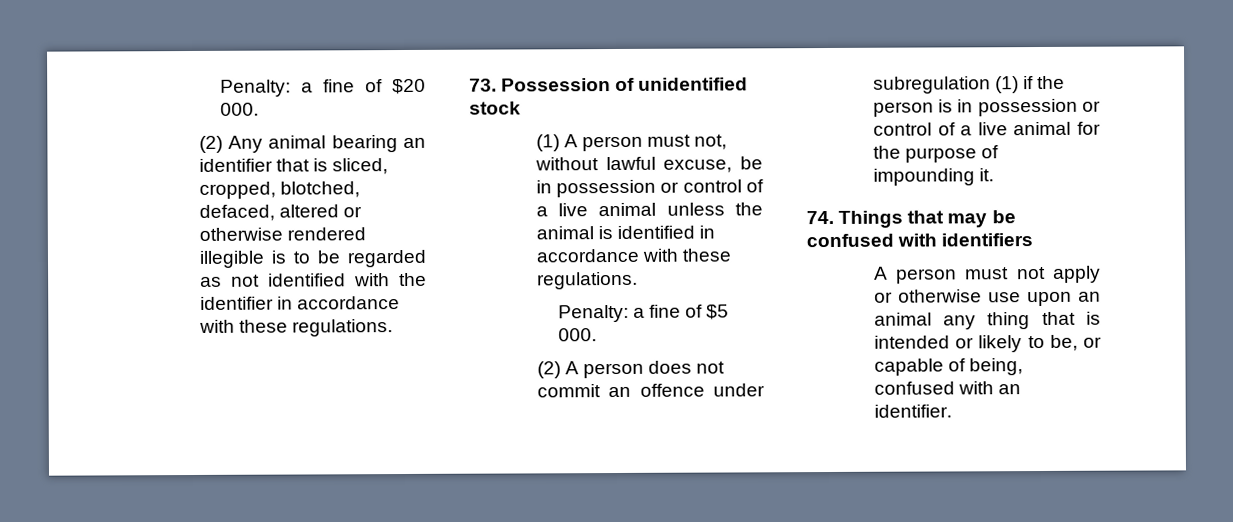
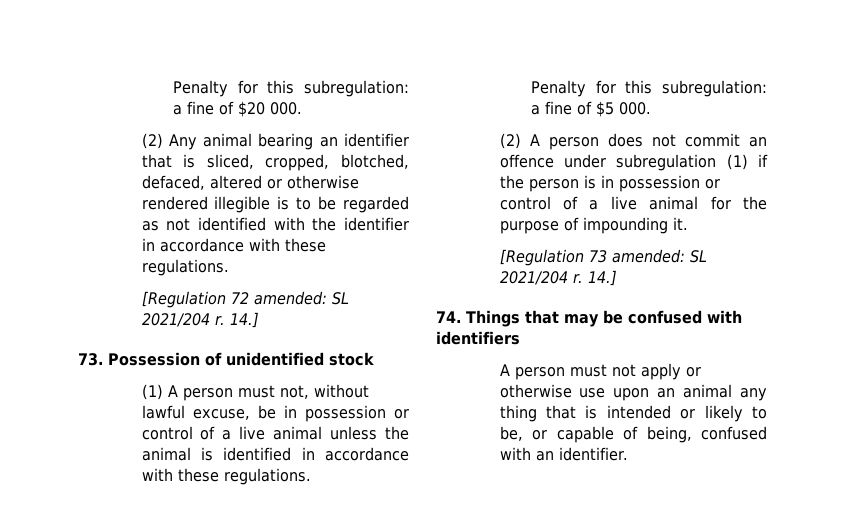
[219,79,291,97] Penalty: -> [173,80,409,97] Penalty for this subregulation:
(394, 328) none -> [141,291,349,308] [141,312,260,328] // [Regulation 72 amended: SL 2021/204 r. 14.]
[557,304,629,323] Penalty: -> [531,80,767,97] Penalty for this subregulation:
(995, 175) none -> [499,249,707,266] [499,270,618,286] // [Regulation 73 amended: SL 2021/204 r. 14.]

